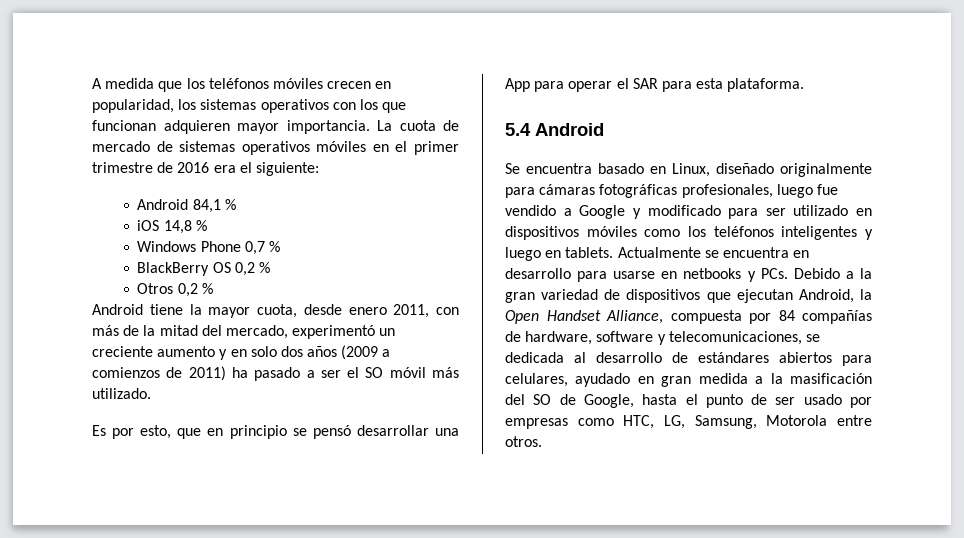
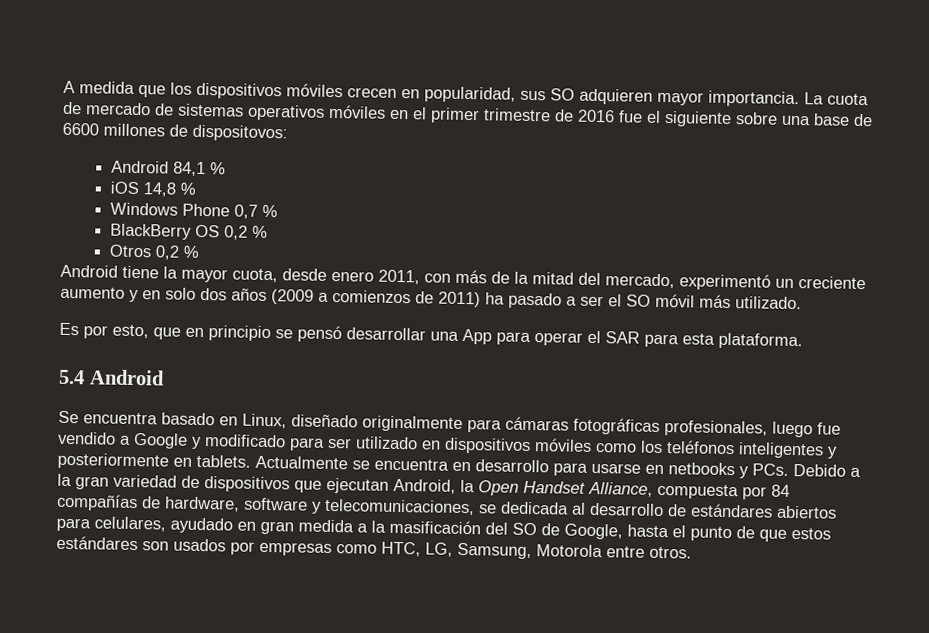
[208,78,269,89] teléfonos -> [196,82,282,100] dispositivos
[178,99,407,113] [92,120,156,131] los sistemas operativos con los que funcionan -> [520,88,575,101] sus SO
[213,162,319,176] era el siguiente: -> [618,110,873,128] [62,122,288,142] fue el siguiente sobre una base de 6600 millones de dispositovos:
[505,247,541,261] luego -> [57,452,169,470] posteriormente
[775,394,842,405] ser usado -> [759,527,831,542] [56,535,226,552] que estos estándares son usados

